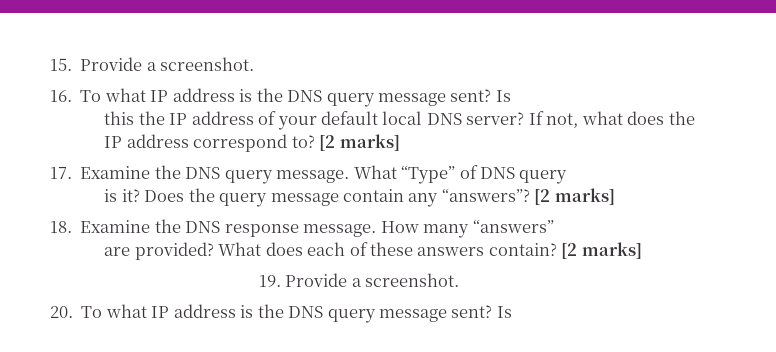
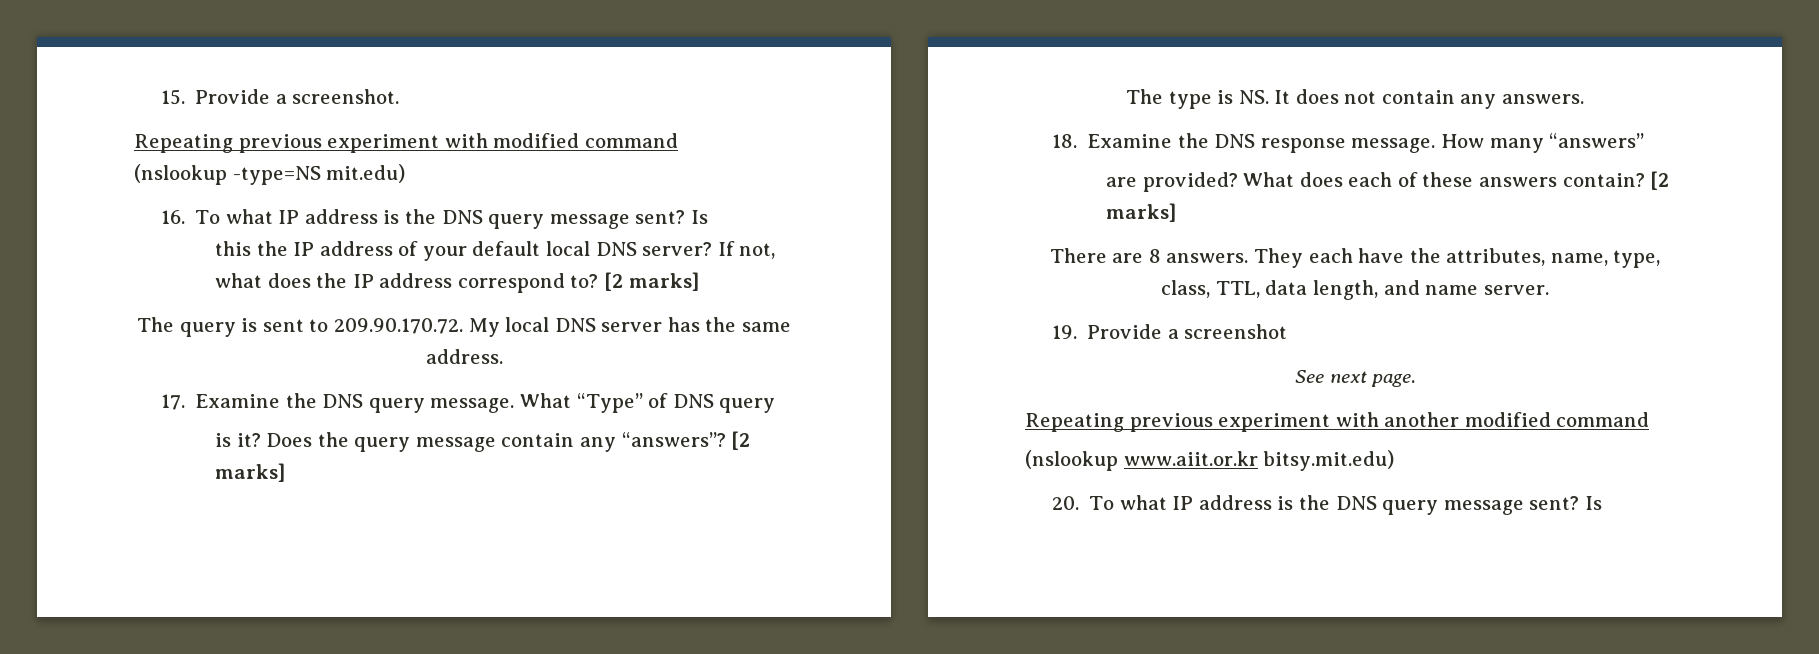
(255, 64) none -> [134,133,678,153] [134,164,406,185] // Repeating previous experiment with modified command // (nslookup -type=NS mit.edu)
(400, 142) none -> [137,317,791,337] [425,349,503,364] // The query is sent to 209.90.170.72. My local DNS server has the same address.
(615, 196) none -> [1126,89,1584,109] // The type is NS. It does not contain any answers.
[258,273,460,287] 19. Provide a screenshot. -> [1049,248,1661,268] [1161,280,1549,300] [1052,324,1288,339] [1294,370,1416,387] [1025,412,1650,432] [1025,450,1395,471] There are 8 answers. They each have the attributes, name, type, class, TTL, data length, and name server. // 19. Provide a screenshot // See next page. // Repeating previous experiment with another modified command // (nslookup www.aiit.or.kr bitsy.mit.edu)

